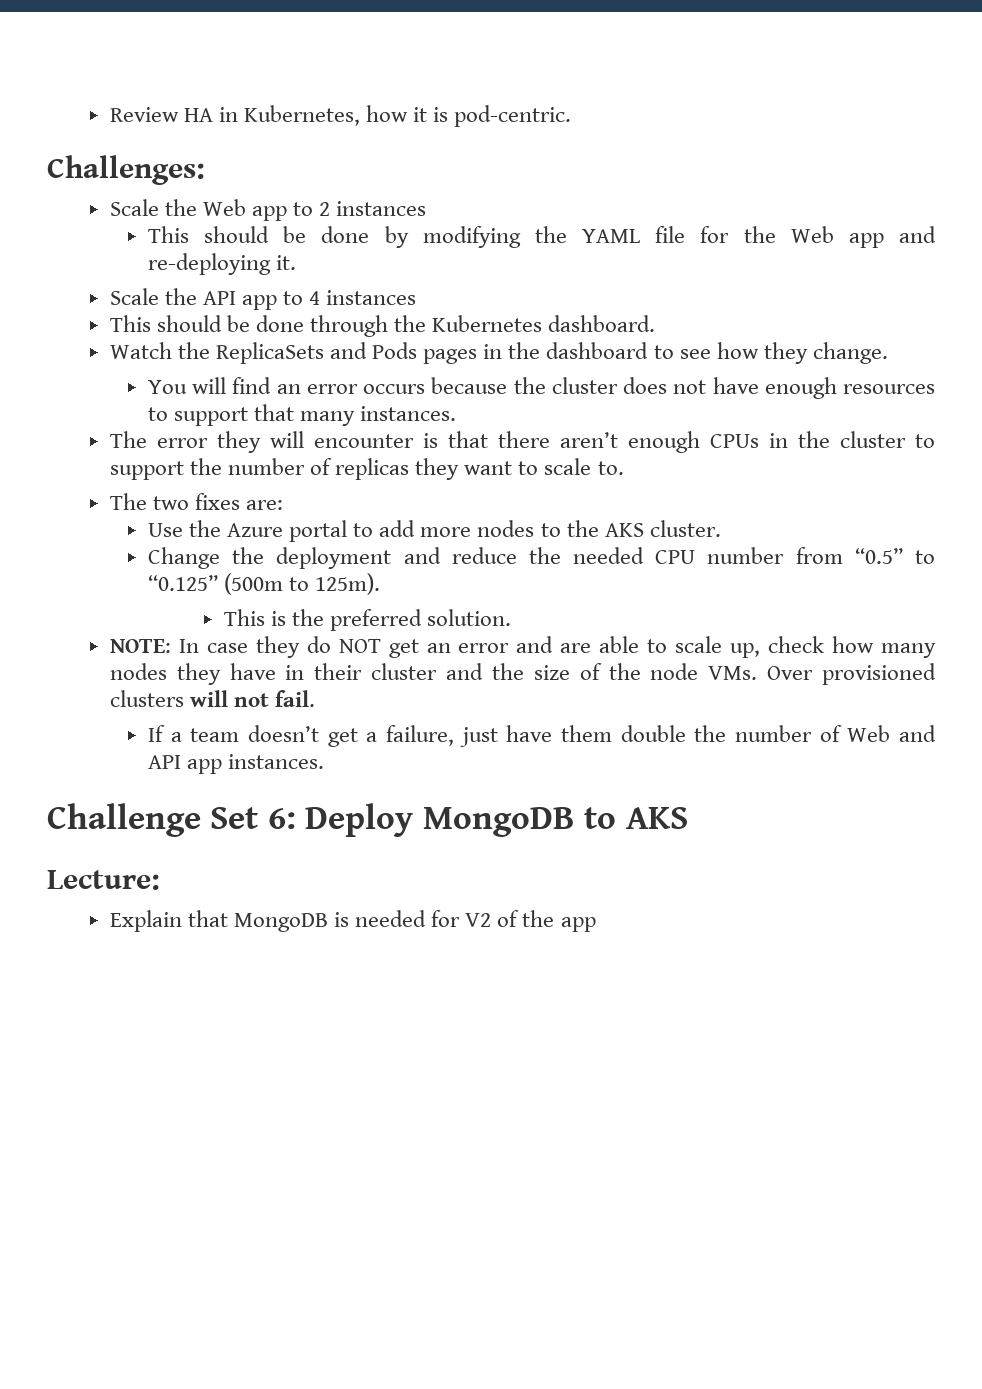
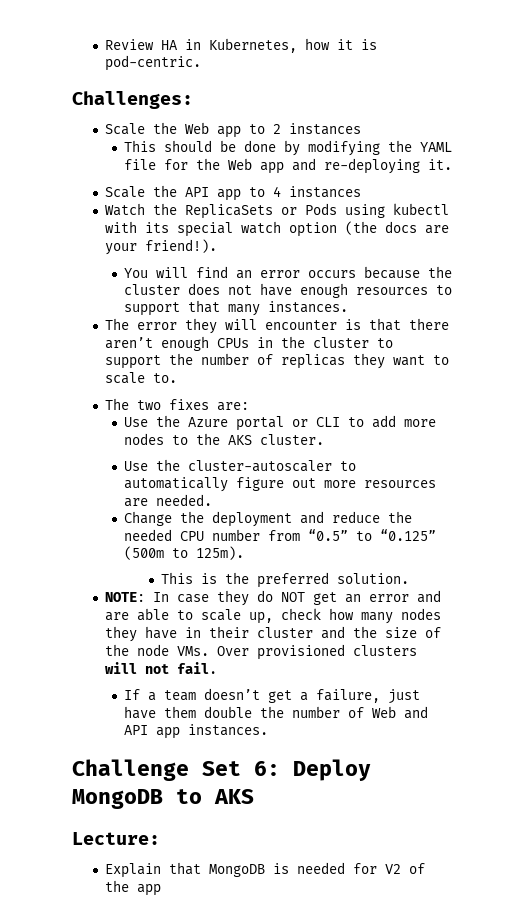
[109,315,656,337] [109,342,888,364] This should be done through the Kubernetes dashboard. // Watch the ReplicaSets and Pods pages in the dashboard to see how they change. -> [105,203,450,219] [105,221,450,237] [105,239,218,255] Watch the ReplicaSets or Pods using kubectl with its special watch option (the docs are your friend!).
(348, 531) none -> [292,417,341,427] or CLI
(721, 528) none -> [124,459,357,472] [124,477,437,492] [124,494,213,507] // Use the cluster-autoscaler to automatically figure out more resources are needed.

